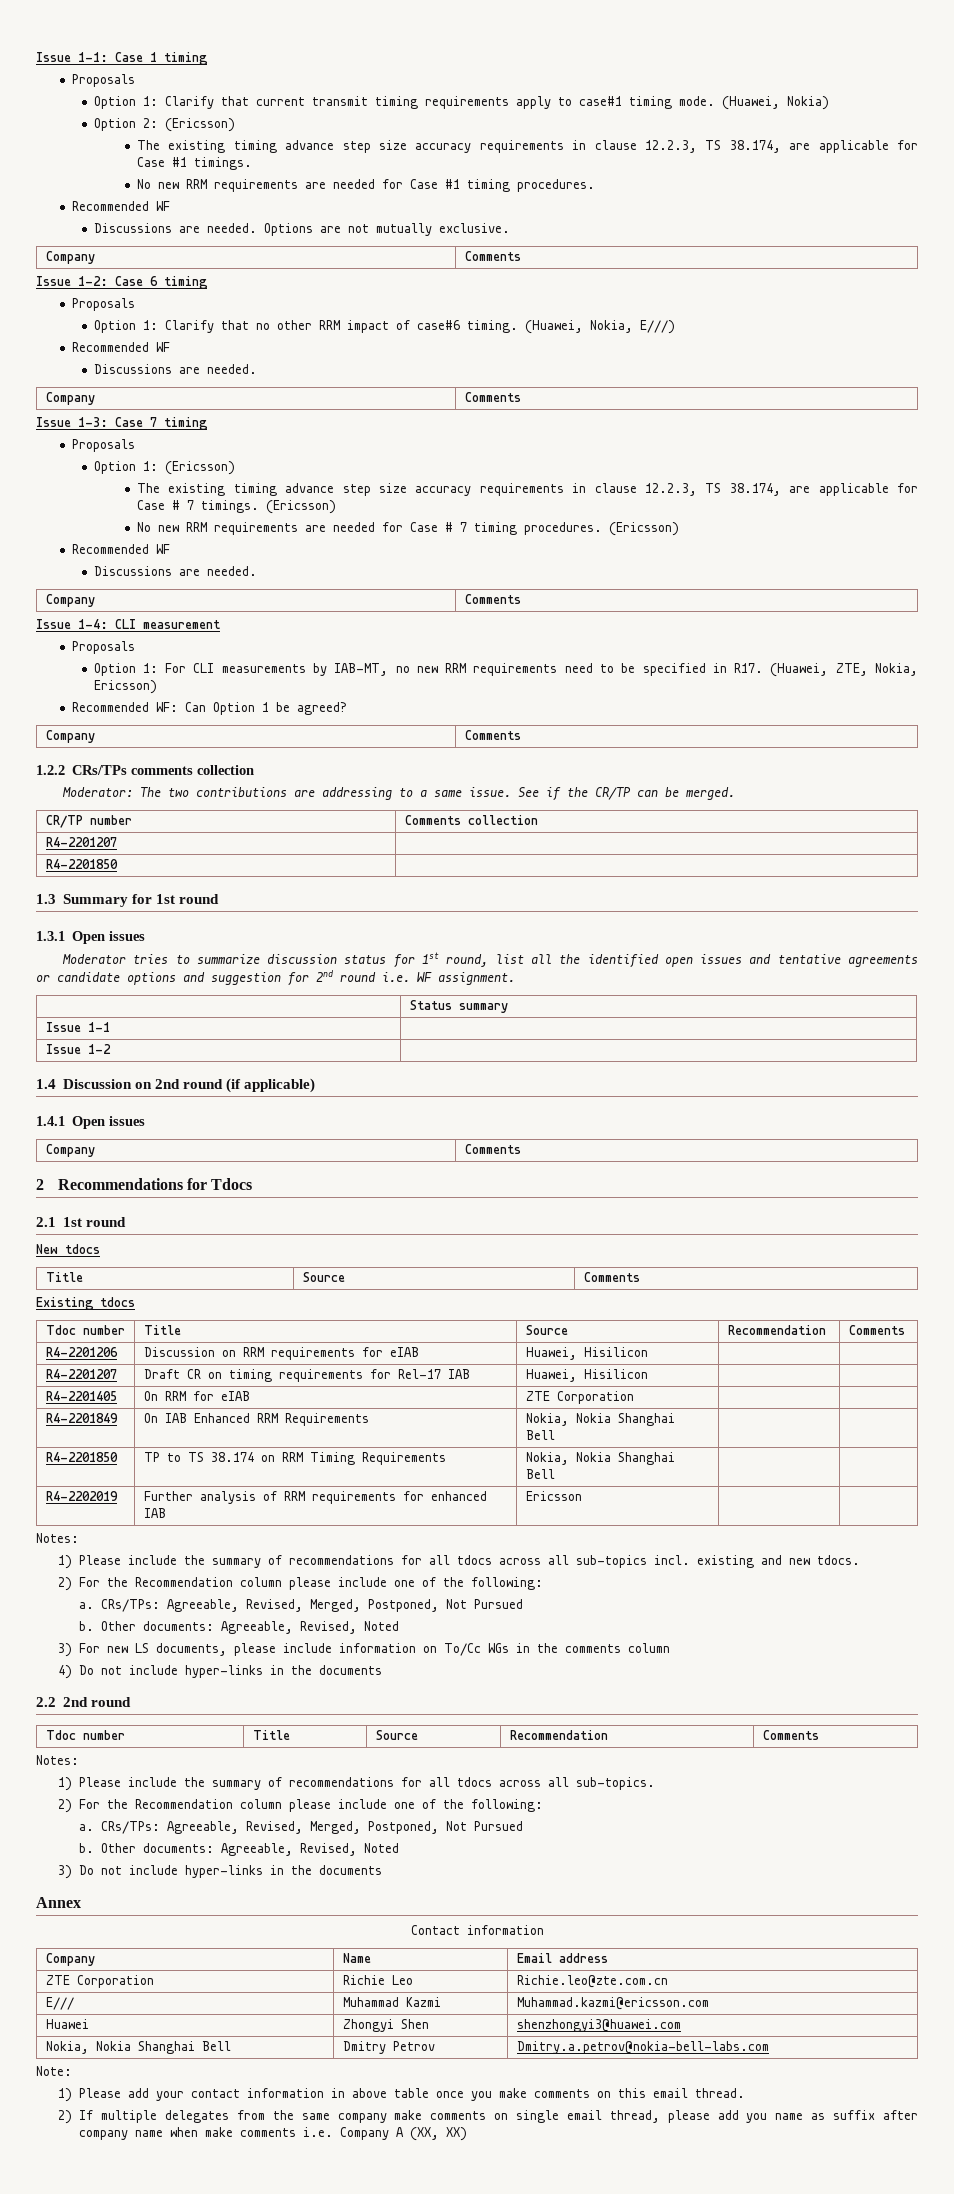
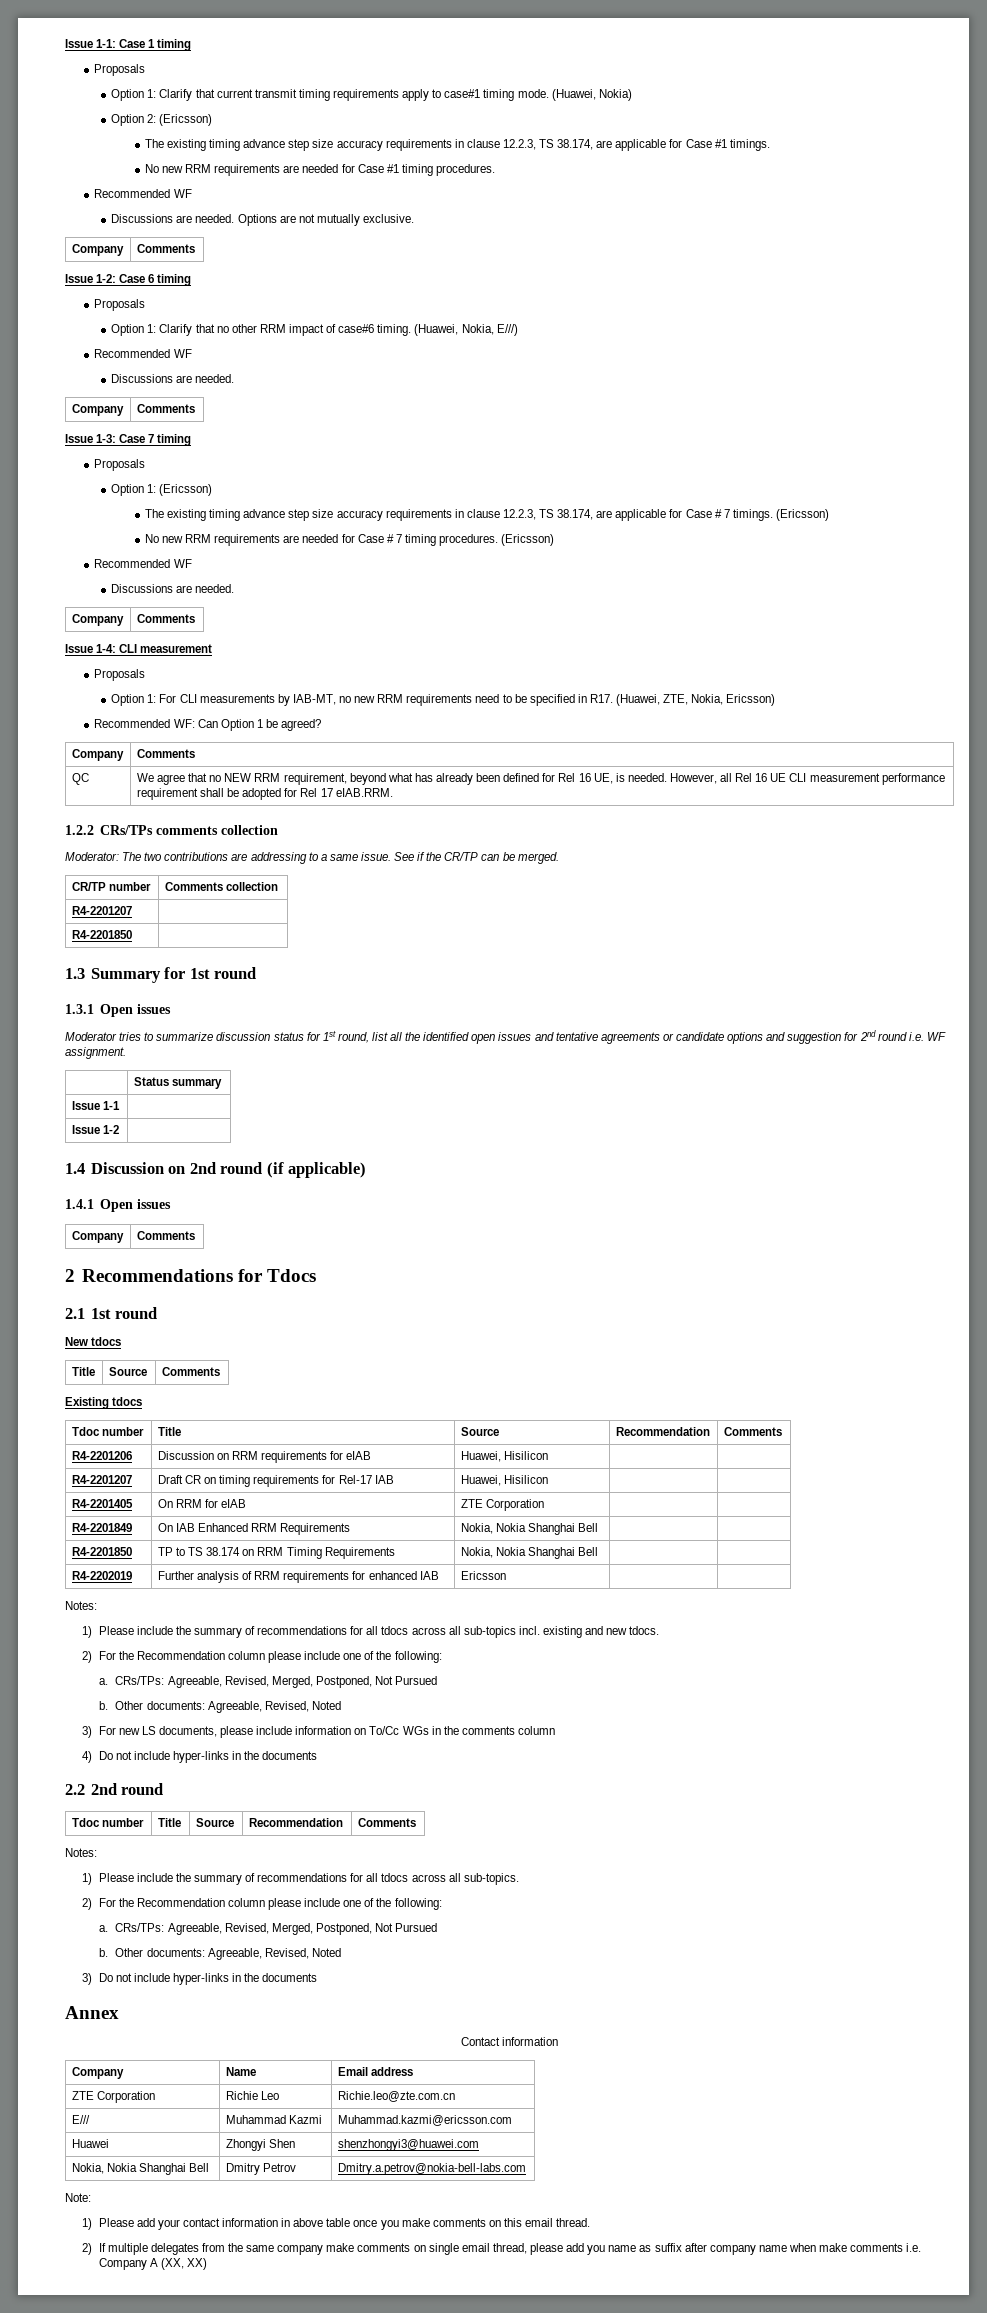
(521, 735) none -> [71,773,89,785] [136,773,945,785] [136,788,393,800] // QC | We agree that no NEW RRM requirement, beyond what has already been defined for Rel 16 UE, is needed. However, all Rel 16 UE CLI measurement performance requirement shall be adopted for Rel 17 eIAB.RRM.

